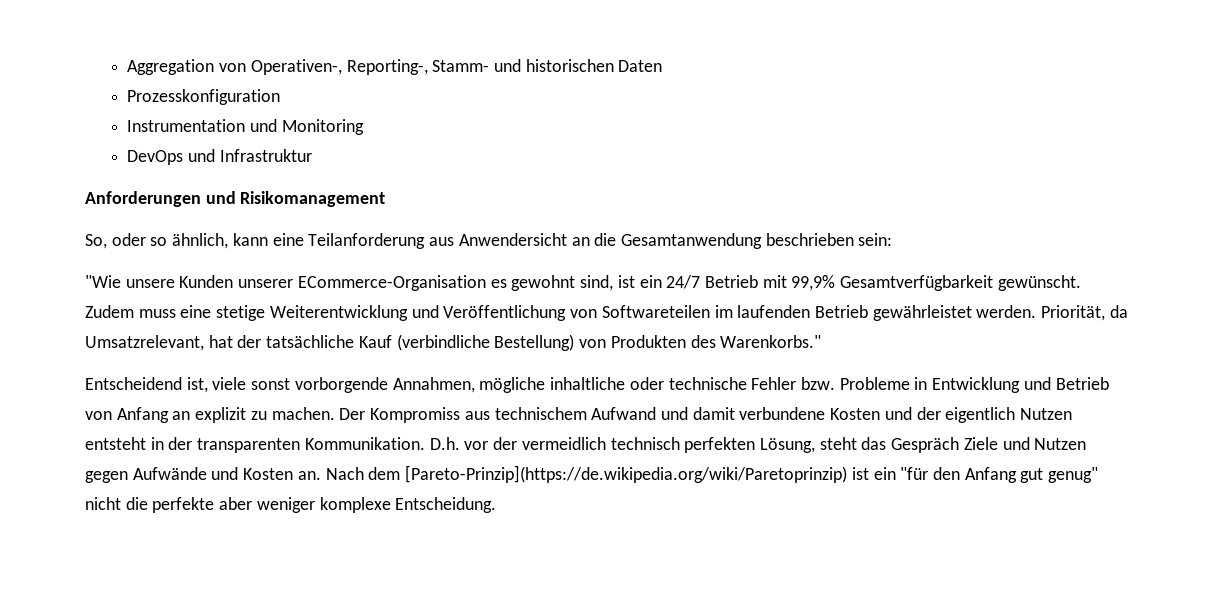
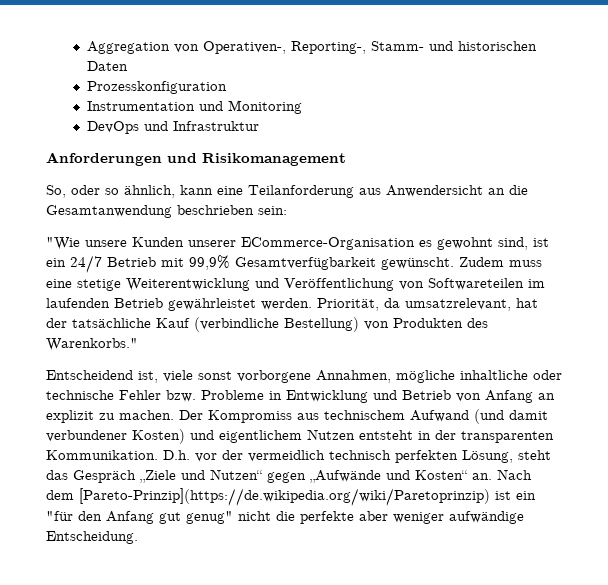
[85,335,204,351] Umsatzrelevant, -> [405,298,511,311] umsatzrelevant,
[294,377,388,393] vorborgende -> [237,370,311,383] vorborgene
[660,407,1016,423] und damit verbundene Kosten und der eigentlich -> [474,409,548,424] [46,429,302,444] (und damit verbundener Kosten) und eigentlichem
[963,437,1087,450] [85,467,294,483] Ziele und Nutzen gegen Aufwände und Kosten -> [140,469,467,483] „Ziele und Nutzen“ gegen „Aufwände und Kosten“
[319,497,391,513] komplexe -> [449,511,524,524] aufwändige

